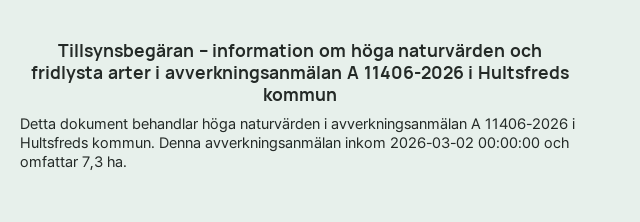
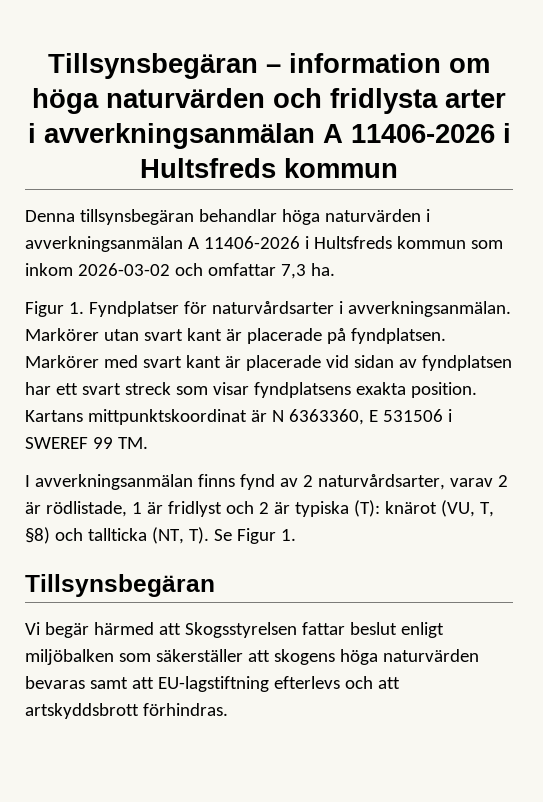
[20,118,129,130] Detta dokument -> [25,209,194,225] Denna tillsynsbegäran
[92,137,342,152] kommun. Denna avverkningsanmälan -> [396,236,503,249] kommun som
[478,137,541,149] 00:00:00 -> (170, 269) none
(128, 162) none -> [25,301,511,317] [25,328,446,344] [25,355,512,371] [25,382,477,398] [25,409,452,425] [25,437,148,449] [25,474,508,490] [25,500,494,517] [25,527,296,544] [25,574,215,597] [25,622,444,638] [25,649,479,665] [25,676,400,692] [25,703,228,719] // Figur 1. Fyndplatser för naturvårdsarter i avverkningsanmälan. Markörer utan svart kant är placerade på fyndplatsen. Markörer med svart kant är placerade vid sidan av fyndplatsen har ett svart streck som visar fyndplatsens exakta position. Kartans mittpunktskoordinat är N 6363360, E 531506 i SWEREF 99 TM. // I avverkningsanmälan finns fynd av 2 naturvårdsarter, varav 2 är rödlistade, 1 är fridlyst och 2 är typiska (T): knärot (VU, T, §8) och tallticka (NT, T). Se Figur 1. // Tillsynsbegäran // Vi begär härmed att Skogsstyrelsen fattar beslut enligt miljöbalken som säkerställer att skogens höga naturvärden bevaras samt att EU-lagstiftning efterlevs och att artskyddsbrott förhindras.

